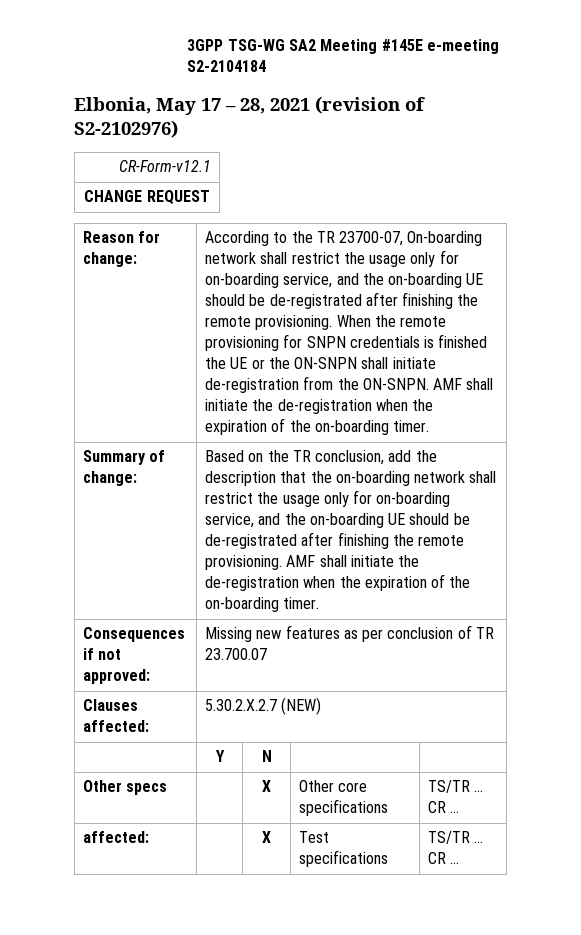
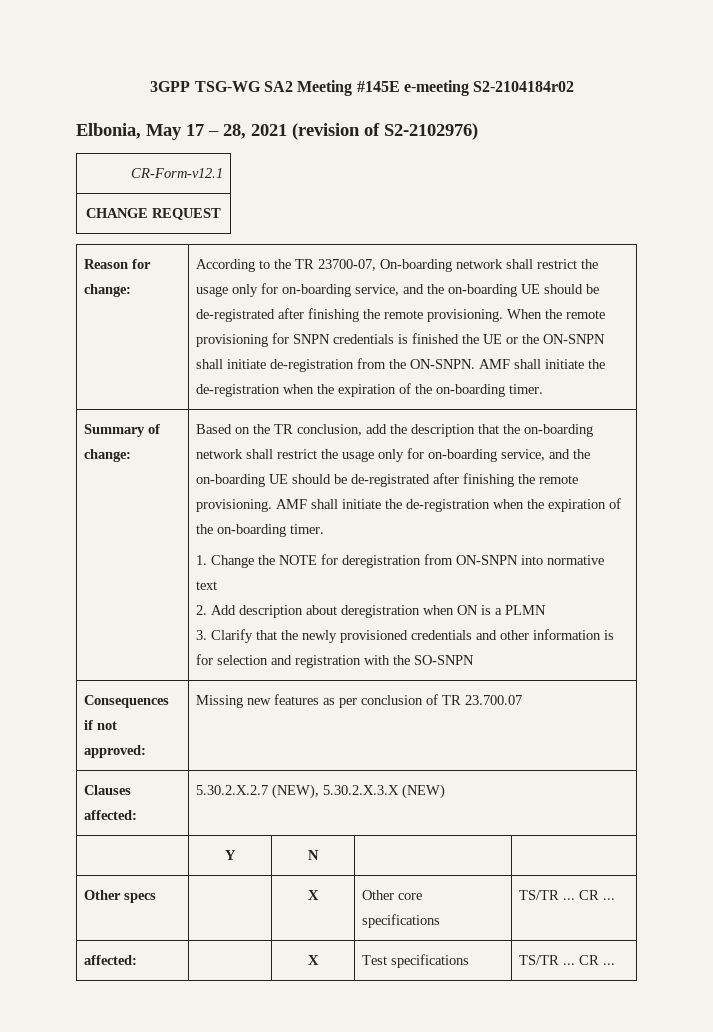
[187,60,267,72] S2-2104184 -> [473,81,575,92] S2-2104184r02
(320, 603) none -> [196,554,605,568] [196,581,218,590] [196,605,547,618] [196,629,615,643] [196,654,475,668] // 1. Change the NOTE for deregistration from ON-SNPN into normative text // 2. Add description about deregistration when ON is a PLMN // 3. Clarify that the newly provisioned credentials and other information is for selection and registration with the SO-SNPN
(277, 705) none -> [272,784,400,799] (NEW), 5.30.2.X.3.X

